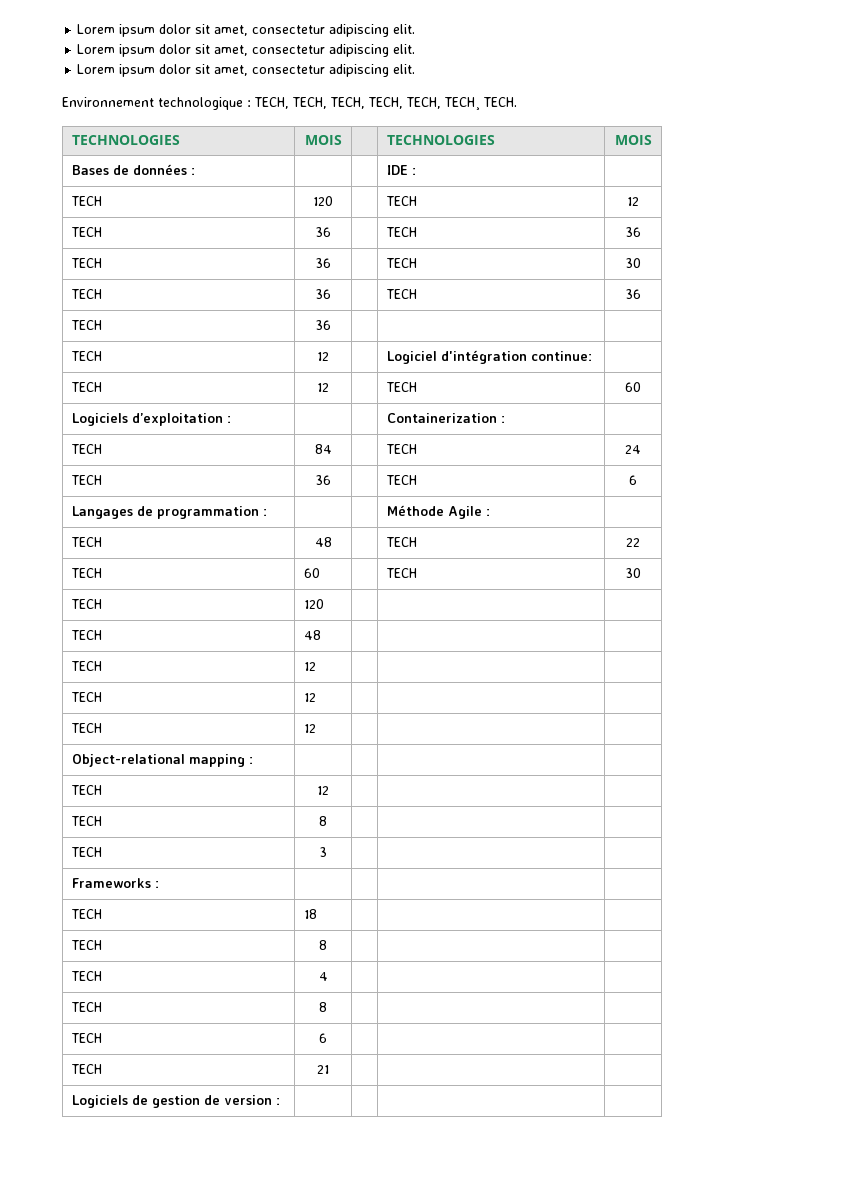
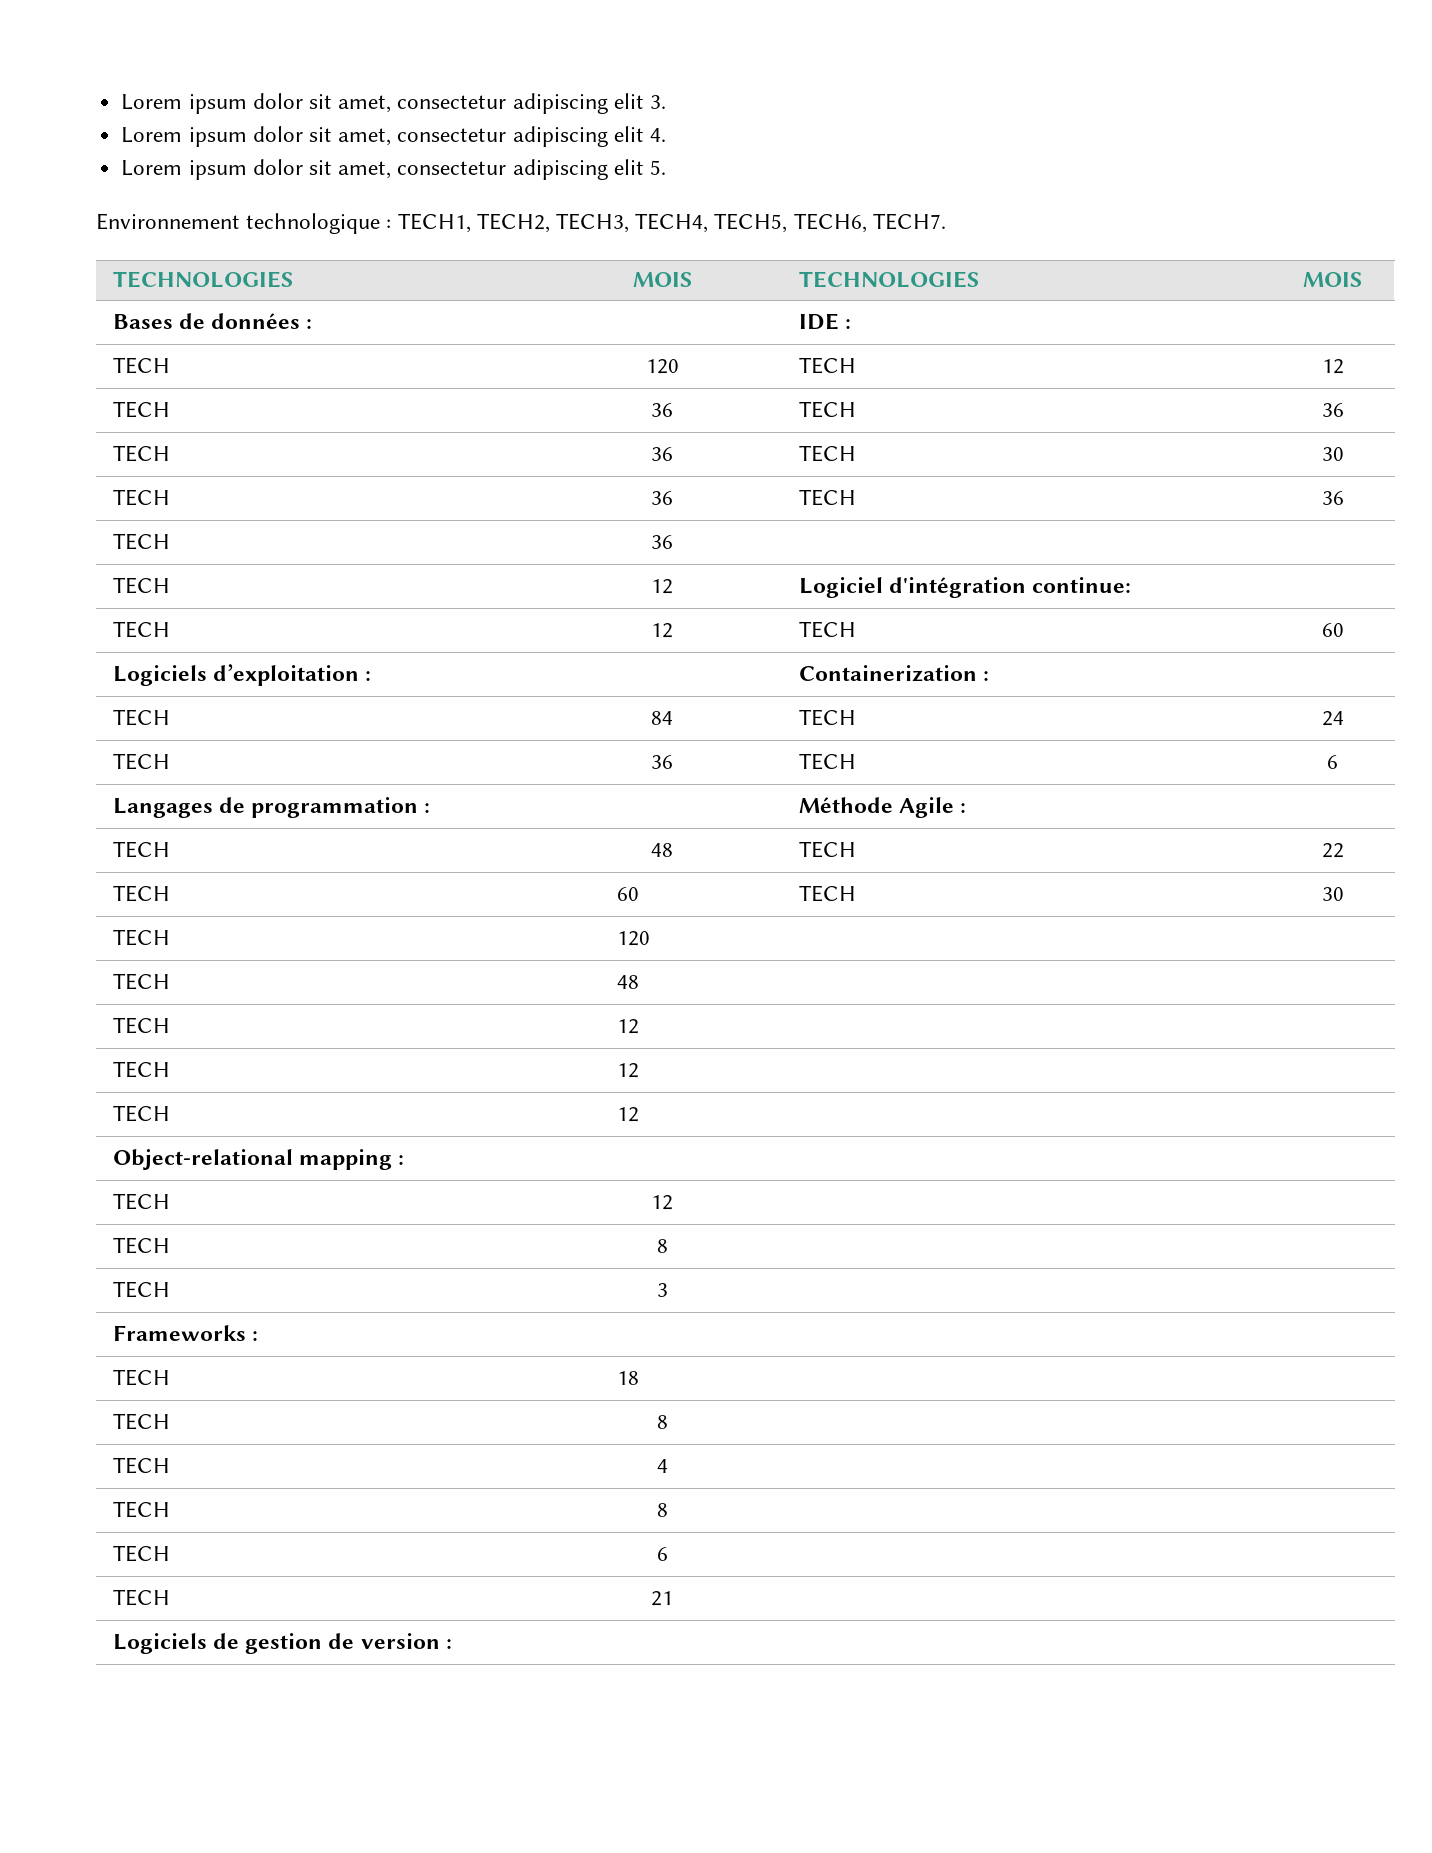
[77,24,416,37] [77,44,416,57] [77,64,416,77] Lorem ipsum dolor sit amet, consectetur adipiscing elit. // Lorem ipsum dolor sit amet, consectetur adipiscing elit. // Lorem ipsum dolor sit amet, consectetur adipiscing elit. -> [121,93,666,114] [121,126,666,147] [121,159,666,180] Lorem ipsum dolor sit amet, consectetur adipiscing elit 3. // Lorem ipsum dolor sit amet, consectetur adipiscing elit 4. // Lorem ipsum dolor sit amet, consectetur adipiscing elit 5.
[254,97,517,110] TECH, TECH, TECH, TECH, TECH, TECH¸ TECH. -> [397,213,946,233] TECH1, TECH2, TECH3, TECH4, TECH5, TECH6, TECH7.

